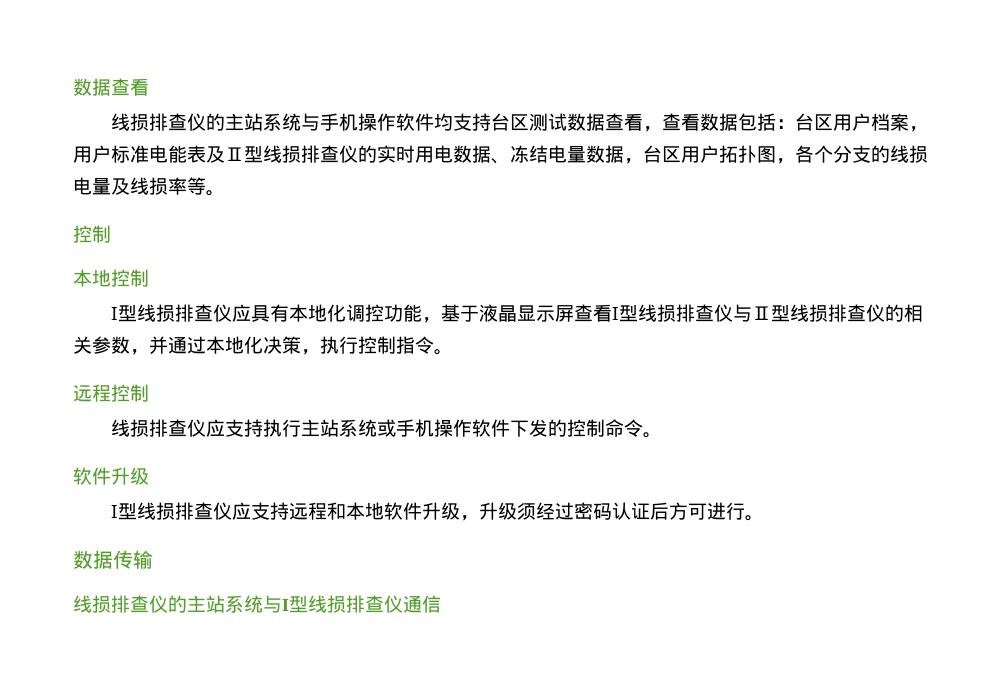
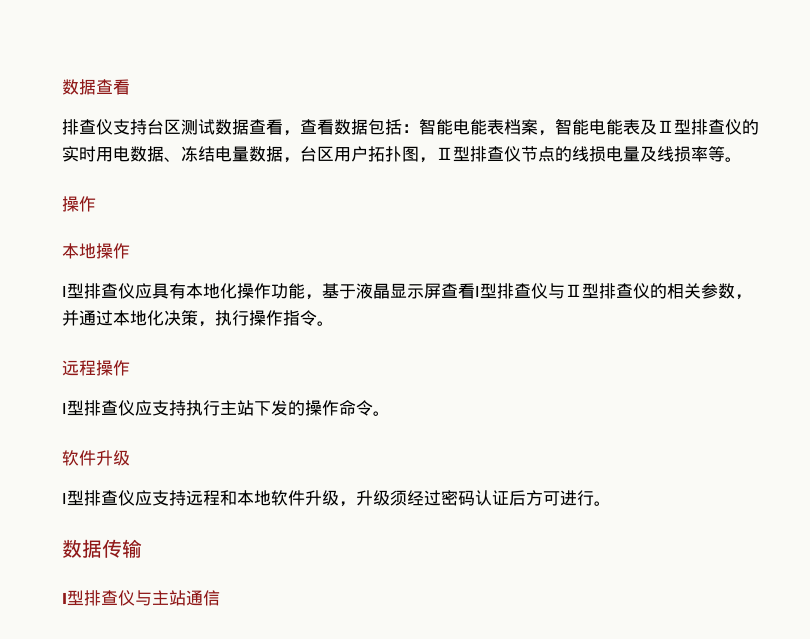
[111,113,454,131] 线损排查仪的主站系统与手机操作软件均 -> [62,119,113,135] 排查仪
[795,113,929,132] [73,145,149,163] 台区用户档案，用户标准 -> [419,118,589,136] 智能电能表档案，智能
[263,145,301,163] 线损 -> (691, 127) none
[795,145,871,163] 各个分支 -> [436,146,555,162] Ⅱ型排查仪节点
[73,225,111,243] [73,269,149,287] [111,304,176,322] 控制 // 本地控制 // I型线损 -> [62,196,96,212] [62,243,130,259] [62,283,84,299] 操作 // 本地操作 // I型
[346,304,385,322] 调控 -> [237,283,271,299] 操作
[638,304,677,322] 线损 -> (497, 291) none
[790,304,829,322] 线损 -> (599, 291) none
[358,336,396,354] 控制 -> [249,310,283,326] 操作
[111,384,149,402] [111,419,150,437] 控制 // 线损 -> [96,360,130,376] [62,400,84,416] 操作 // I型
[339,419,606,437] 系统或手机操作软件下发的控制 -> [254,400,339,416] 下发的操作
[137,502,176,520] 线损 -> (84, 498) none
[73,595,403,613] 线损排查仪的主站系统与I型线损排查仪 -> [62,590,186,606] I型排查仪与主站

